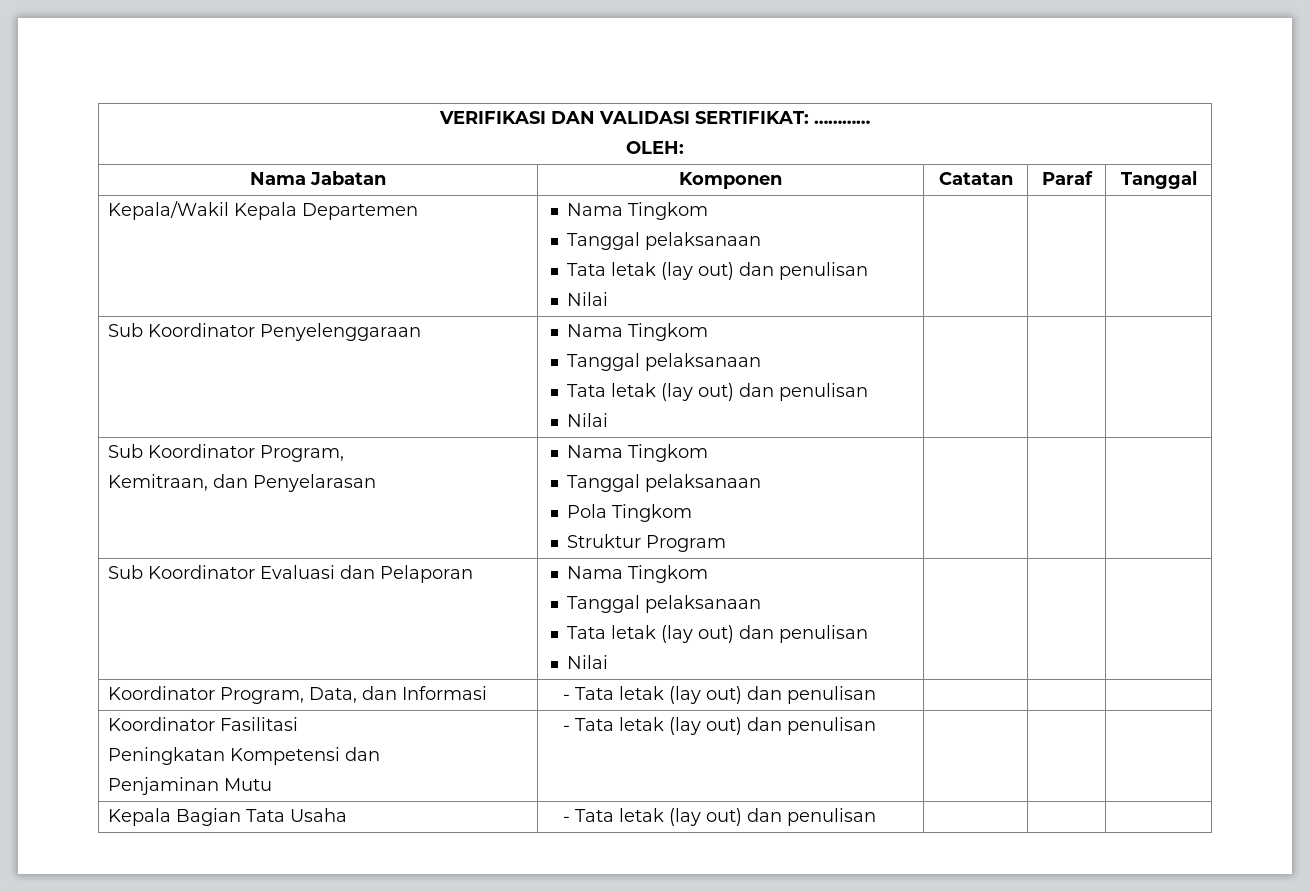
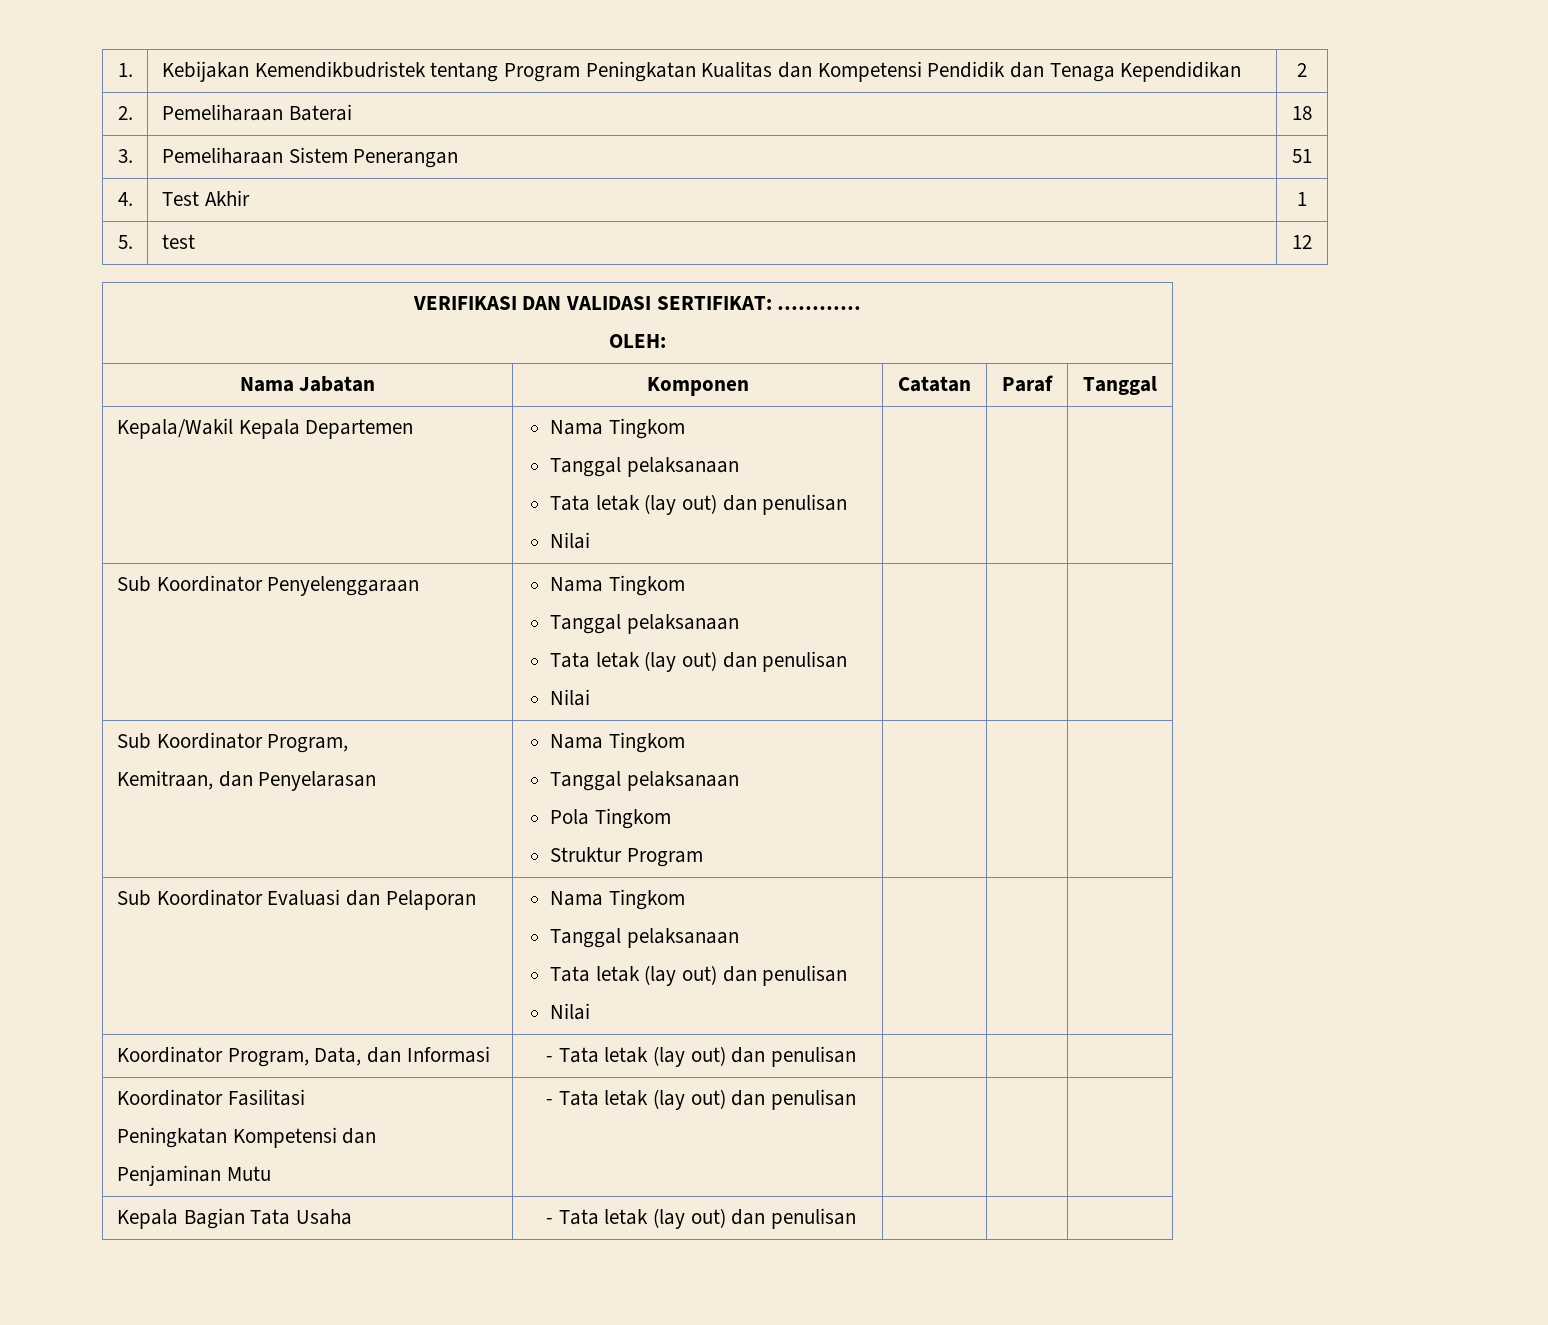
(439, 117) none -> [117,63,133,77] [161,61,1242,82] [1297,63,1307,77] [117,106,133,120] [161,104,352,121] [1292,106,1312,120] [117,149,133,163] [161,147,459,168] [1292,149,1312,163] [117,192,133,206] [161,190,250,206] [1297,192,1307,206] [117,235,133,249] [161,234,195,249] [1292,235,1312,249] 1. | Kebijakan Kemendikbudristek tentang Program Peningkatan Kualitas dan Kompetensi Pendidik dan Tenaga Kependidikan | 2 // 2. | Pemeliharaan Baterai | 18 // 3. | Pemeliharaan Sistem Penerangan | 51 // 4. | Test Akhir | 1 // 5. | test | 12 //

